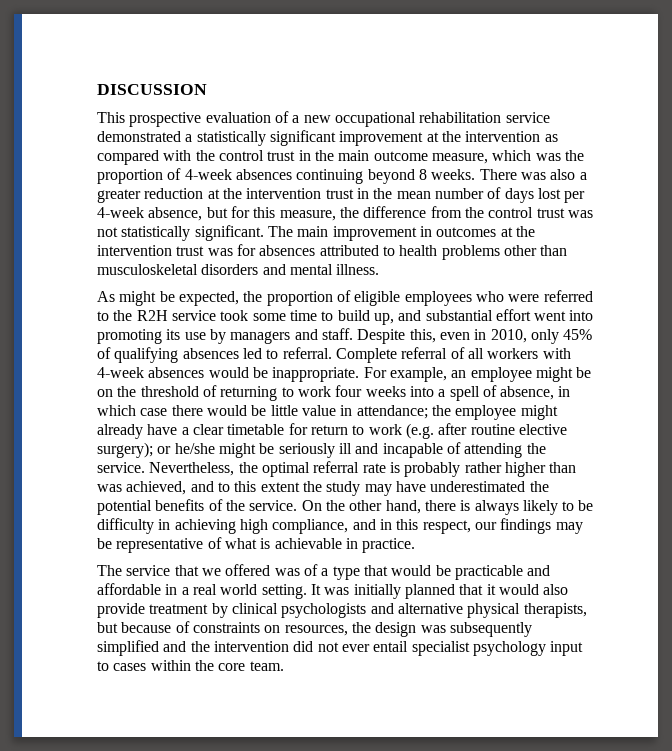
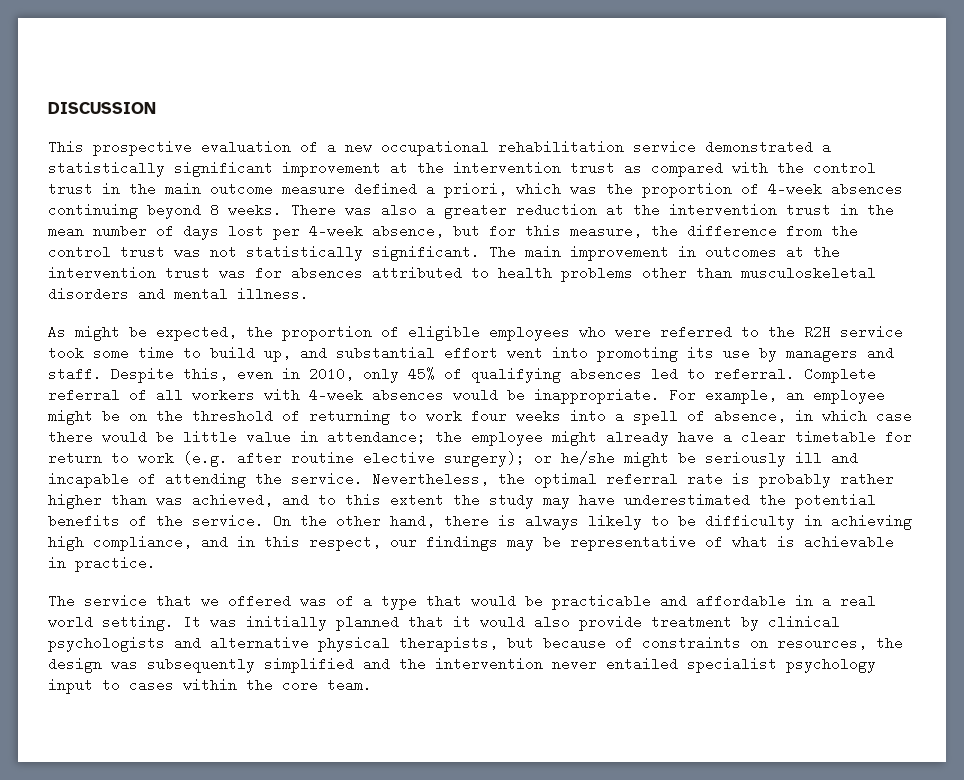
(541, 136) none -> [570,163,615,173] trust
[431,153,488,164] measure, -> [282,182,507,198] measure defined a priori,
[293,641,409,652] did not ever entail -> [552,657,678,671] never entailed

